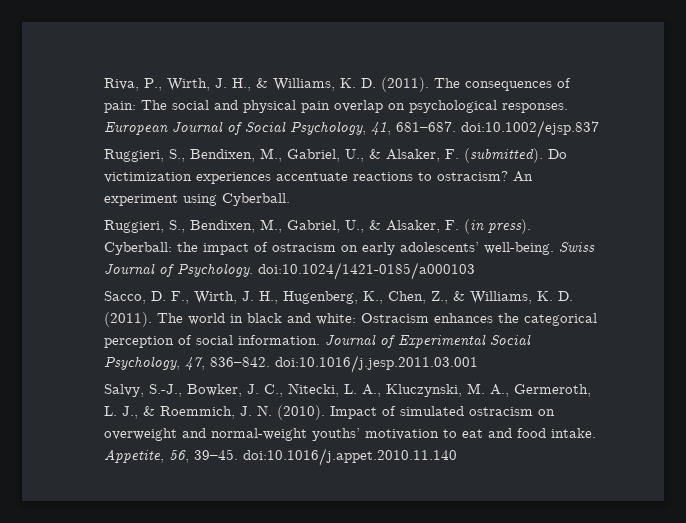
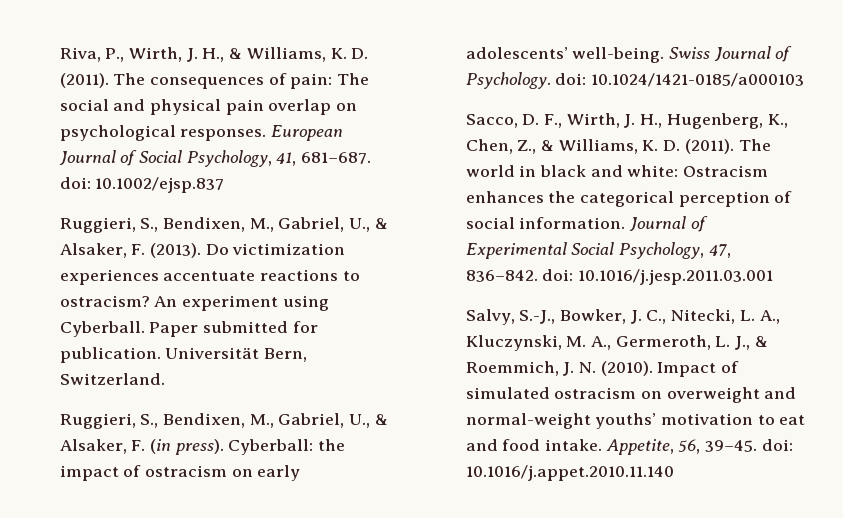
[461,120,600,138] [104,148,544,163] doi:10.1002/ejsp.837 // Ruggieri, S., Bendixen, M., Gabriel, U., & Alsaker, F. (submitted). -> [59,177,225,193] [59,217,388,233] [59,243,202,258] doi: 10.1002/ejsp.837 // Ruggieri, S., Bendixen, M., Gabriel, U., & Alsaker, F. (2013).
(291, 199) none -> [149,321,318,337] [59,347,308,363] [59,373,165,385] Paper submitted for publication. Universität Bern, Switzerland.
[258,262,476,280] doi:10.1024/1421-0185/a000103 -> [555,73,805,87] doi: 10.1024/1421-0185/a000103
[275,355,479,373] doi:10.1016/j.jesp.2011.03.001 -> [542,269,774,285] doi: 10.1016/j.jesp.2011.03.001
[243,448,458,466] doi:10.1016/j.appet.2010.11.140 -> [761,439,793,451] [465,465,674,481] doi: 10.1016/j.appet.2010.11.140

